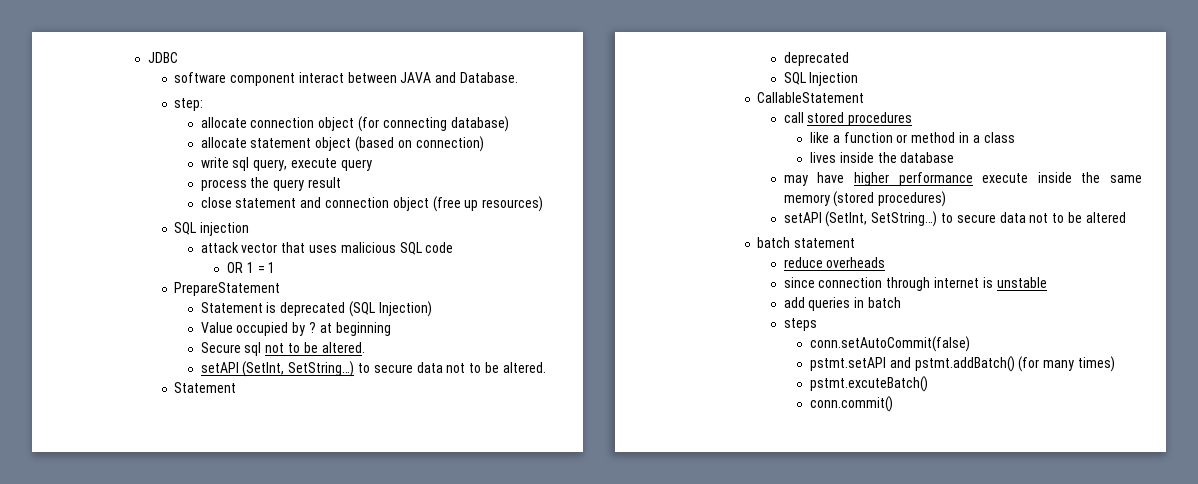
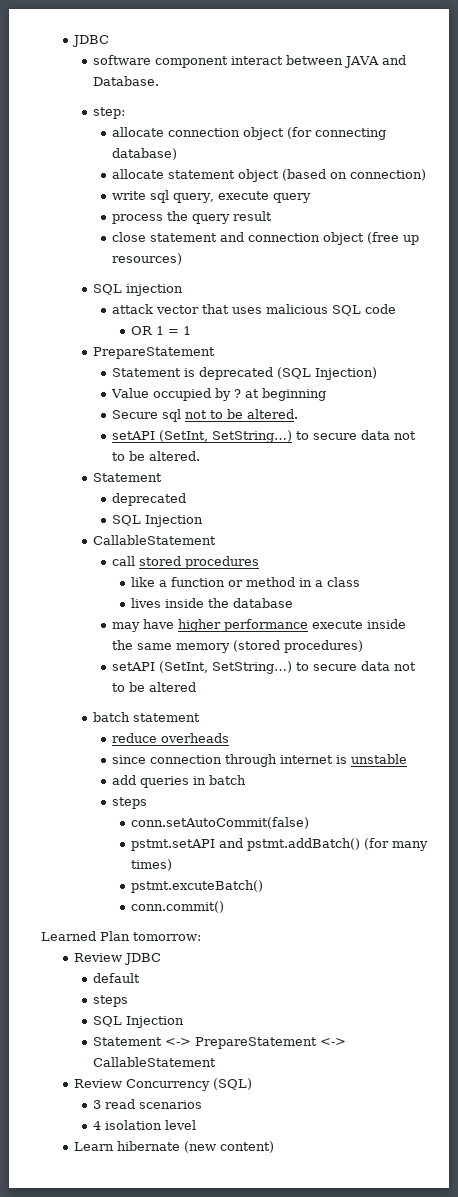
(894, 404) none -> [41,931,201,941] [73,953,161,965] [92,973,140,983] [92,995,128,1007] [92,1016,184,1028] [92,1037,346,1049] [92,1057,216,1067] [73,1078,252,1091] [92,1099,202,1109] [92,1120,196,1130] [73,1141,274,1153] // Learned Plan tomorrow: // Review JDBC // default // steps // SQL Injection // Statement <-> PrepareStatement <-> CallableStatement // Review Concurrency (SQL) // 3 read scenarios // 4 isolation level // Learn hibernate (new content)

